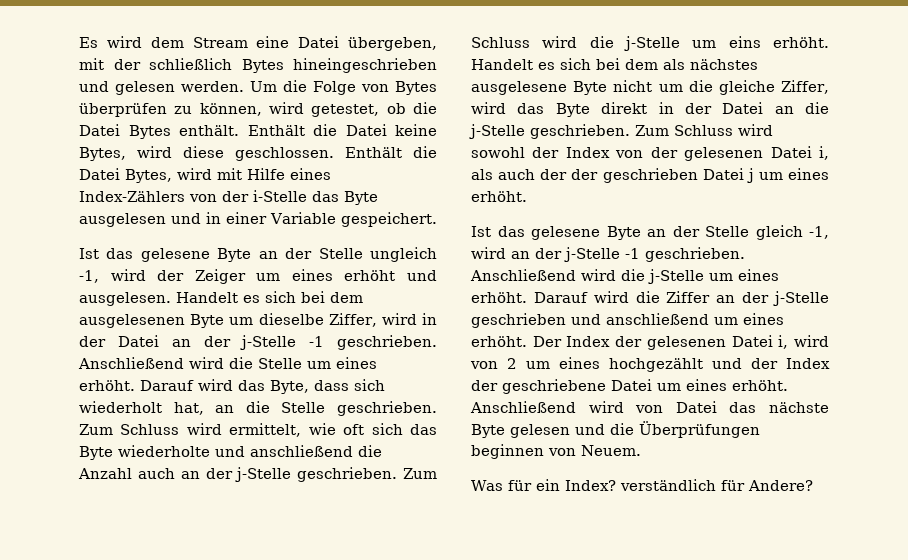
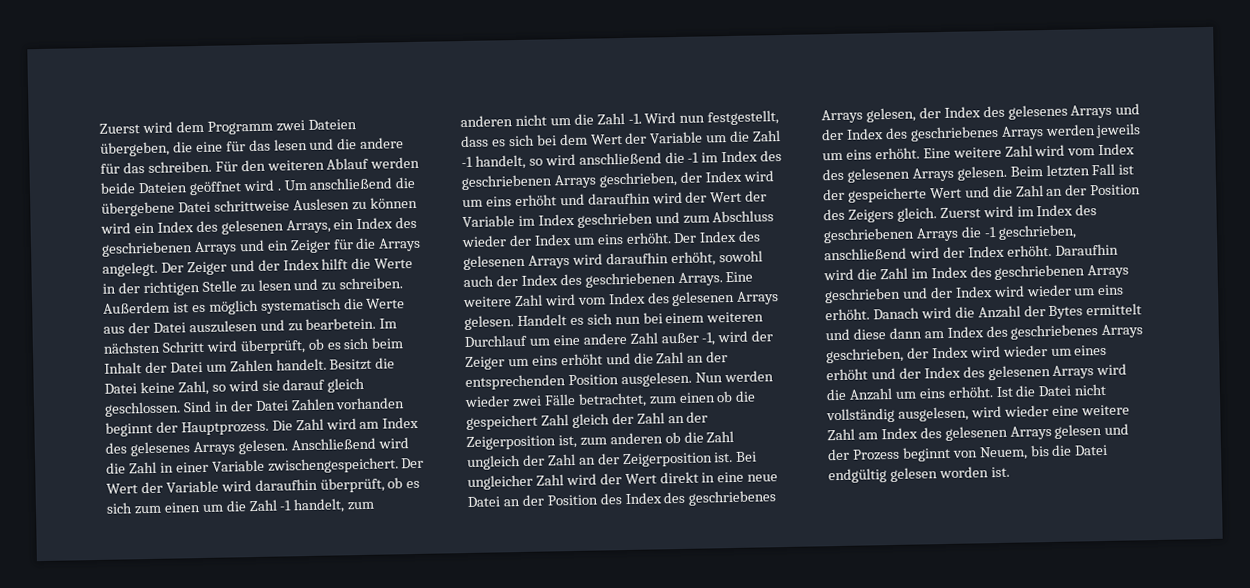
[79,37,98,48] Es -> [99,123,140,134] Zuerst
[192,36,437,51] [79,58,437,73] [79,80,437,95] [79,102,437,117] [79,124,437,139] [79,146,437,161] [79,168,331,183] [79,190,378,205] [79,212,437,227] [79,247,437,262] Stream eine Datei übergeben, mit der schließlich Bytes hineingeschrieben und gelesen werden. Um die Folge von Bytes überprüfen zu können, wird getestet, ob die Datei Bytes enthält. Enthält die Datei keine Bytes, wird diese geschlossen. Enthält die Datei Bytes, wird mit Hilfe eines Index-Zählers von der i-Stelle das Byte ausgelesen und in einer Variable gespeichert. // Ist das gelesene Byte an der Stelle ungleich -> [206,119,357,135] [100,137,405,157] [100,156,421,174] [100,176,416,196] [101,196,418,217] [100,216,418,235] [101,237,422,257] [102,257,414,277] [102,277,404,297] [103,297,406,315] [103,317,398,334] [103,337,404,355] [104,357,396,374] [104,377,366,396] [104,397,406,417] [105,416,420,437] [105,437,409,457] [106,457,425,474] [106,477,421,494] [106,498,376,515] [460,110,780,128] [460,130,782,148] [461,150,783,170] [461,170,774,191] [462,190,768,208] [462,210,775,228] [461,230,762,248] [463,250,763,271] [463,271,754,288] [463,290,780,308] [464,311,765,331] [464,332,699,348] Programm zwei Dateien übergeben, die eine für das lesen und die andere für das schreiben. Für den weiteren Ablauf werden beide Dateien geöffnet wird . Um anschließend die übergebene Datei schrittweise Auslesen zu können wird ein Index des gelesenen Arrays, ein Index des geschriebenen Arrays und ein Zeiger für die Arrays angelegt. Der Zeiger und der Index hilft die Werte in der richtigen Stelle zu lesen und zu schreiben. Außerdem ist es möglich systematisch die Werte aus der Datei auszulesen und zu bearbetein. Im nächsten Schritt wird überprüft, ob es sich beim Inhalt der Datei um Zahlen handelt. Besitzt die Datei keine Zahl, so wird sie darauf gleich geschlossen. Sind in der Datei Zahlen vorhanden beginnt der Hauptprozess. Die Zahl wird am Index des gelesenes Arrays gelesen. Anschließend wird die Zahl in einer Variable zwischengespeichert. Der Wert der Variable wird daraufhin überprüft, ob es sich zum einen um die Zahl -1 handelt, zum anderen nicht um die Zahl -1. Wird nun festgestellt, dass es sich bei dem Wert der Variable um die Zahl -1 handelt, so wird anschließend die -1 im Index des geschriebenen Arrays geschrieben, der Index wird um eins erhöht und daraufhin wird der Wert der Variable im Index geschrieben und zum Abschluss wieder der Index um eins erhöht. Der Index des gelesenen Arrays wird daraufhin erhöht, sowohl auch der Index des geschriebenen Arrays. Eine weitere Zahl wird vom Index des gelesenen Arrays gelesen. Handelt es sich nun bei einem weiteren Durchlauf um eine andere Zahl außer
[291,269,437,281] [79,291,363,306] [79,313,437,328] [79,335,437,350] [78,357,377,369] [79,379,385,394] [79,401,437,416] [79,423,437,437] [79,445,382,460] [78,467,437,482] [471,36,829,51] [471,58,758,70] [471,80,830,95] [471,102,829,117] [469,124,773,139] [471,146,829,161] [471,168,829,183] [471,191,527,202] [471,225,829,240] [471,247,745,262] [470,269,779,284] [471,291,829,306] [471,313,784,328] [471,335,829,350] [470,357,830,372] [471,379,788,394] [470,401,829,413] [471,421,760,438] [471,444,641,459] [471,479,813,491] eines erhöht und ausgelesen. Handelt es sich bei dem ausgelesenen Byte um dieselbe Ziffer, wird in der Datei an der j-Stelle -1 geschrieben. Anschließend wird die Stelle um eines erhöht. Darauf wird das Byte, dass sich wiederholt hat, an die Stelle geschrieben. Zum Schluss wird ermittelt, wie oft sich das Byte wiederholte und anschließend die Anzahl auch an der j-Stelle geschrieben. Zum Schluss wird die j-Stelle um eins erhöht. Handelt es sich bei dem als nächstes ausgelesene Byte nicht um die gleiche Ziffer, wird das Byte direkt in der Datei an die j-Stelle geschrieben. Zum Schluss wird sowohl der Index von der gelesenen Datei i, als auch der der geschrieben Datei j um eines erhöht. // Ist das gelesene Byte an der Stelle gleich -1, wird an der j-Stelle -1 geschrieben. Anschließend wird die j-Stelle um eines erhöht. Darauf wird die Ziffer an der j-Stelle geschrieben und anschließend um eines erhöht. Der Index der gelesenen Datei i, wird von 2 um eines hochgezählt und der Index der geschriebene Datei um eines erhöht. Anschließend wird von Datei das nächste Byte gelesen und die Überprüfungen beginnen von Neuem. // Was für ein Index? verständlich für Andere? -> [531,351,729,366] [465,370,774,391] [464,390,757,408] [466,411,709,431] [466,430,735,451] [467,451,758,471] [467,471,779,491] [467,490,777,507] [821,103,1141,124] [821,123,1142,142] [822,143,1136,161] [822,163,1135,183] [823,184,1142,203] [823,204,1098,223] [823,224,1077,244] [824,243,1119,261] [823,264,1130,281] [824,284,1125,304] [825,303,1143,321] [825,324,1144,341] [826,344,1108,364] [826,363,1128,381] [826,383,1107,401] [826,404,1130,424] [827,423,1130,441] [827,444,1109,462] [828,466,1010,484] eins erhöht und die Zahl an der entsprechenden Position ausgelesen. Nun werden wieder zwei Fälle betrachtet, zum einen ob die gespeichert Zahl gleich der Zahl an der Zeigerposition ist, zum anderen ob die Zahl ungleich der Zahl an der Zeigerposition ist. Bei ungleicher Zahl wird der Wert direkt in eine neue Datei an der Position des Index des geschriebenes Arrays gelesen, der Index des gelesenes Arrays und der Index des geschriebenes Arrays werden jeweils um eins erhöht. Eine weitere Zahl wird vom Index des gelesenen Arrays gelesen. Beim letzten Fall ist der gespeicherte Wert und die Zahl an der Position des Zeigers gleich. Zuerst wird im Index des geschriebenen Arrays die -1 geschrieben, anschließend wird der Index erhöht. Daraufhin wird die Zahl im Index des geschriebenen Arrays geschrieben und der Index wird wieder um eins erhöht. Danach wird die Anzahl der Bytes ermittelt und diese dann am Index des geschriebenes Arrays geschrieben, der Index wird wieder um eines erhöht und der Index des gelesenen Arrays wird die Anzahl um eins erhöht. Ist die Datei nicht vollständig ausgelesen, wird wieder eine weitere Zahl am Index des gelesenen Arrays gelesen und der Prozess beginnt von Neuem, bis die Datei endgültig gelesen worden ist.

